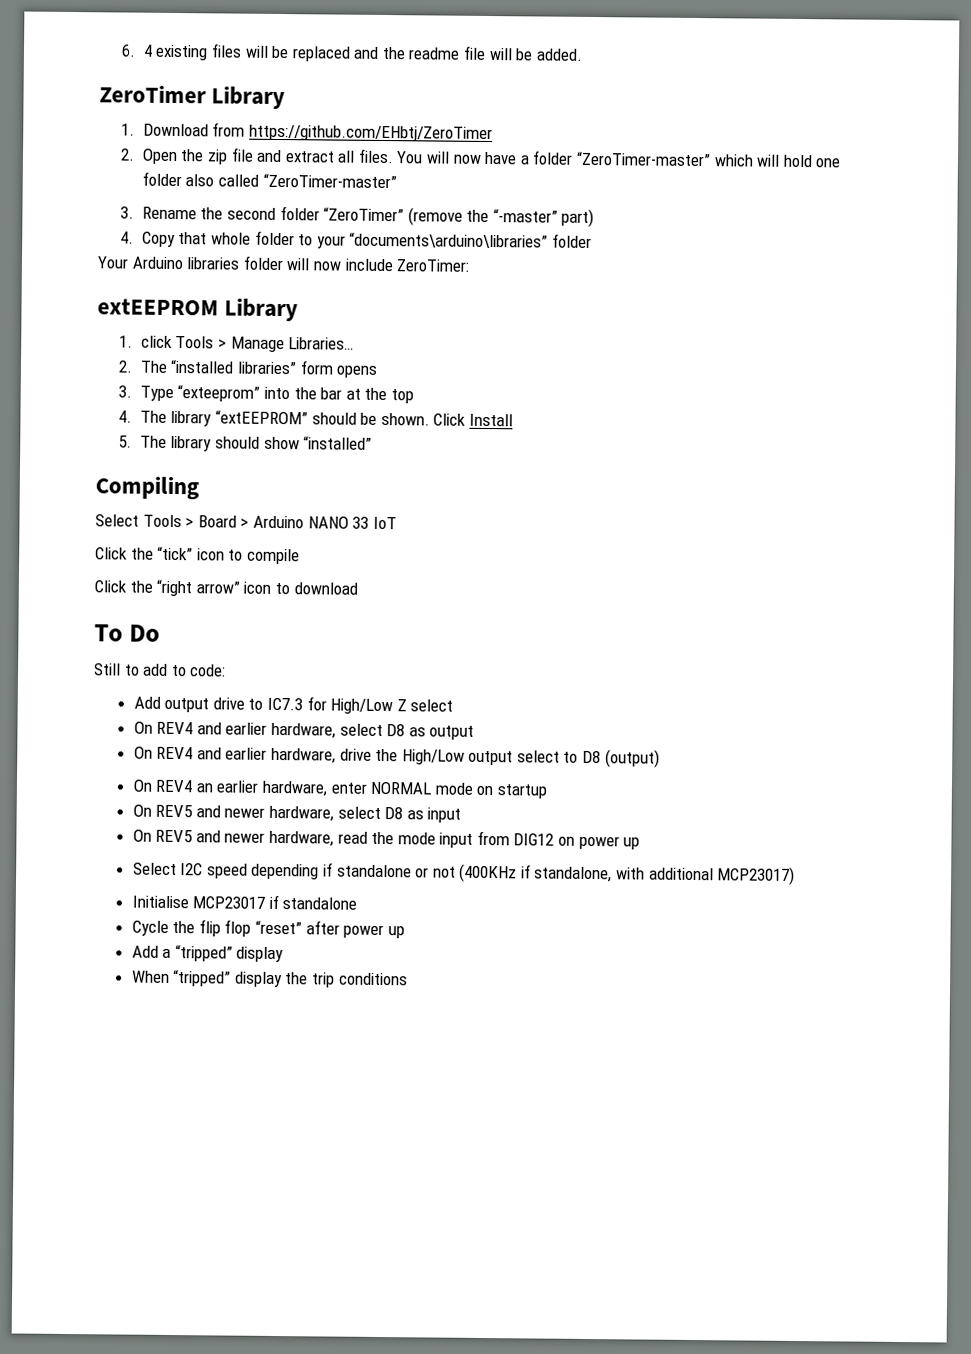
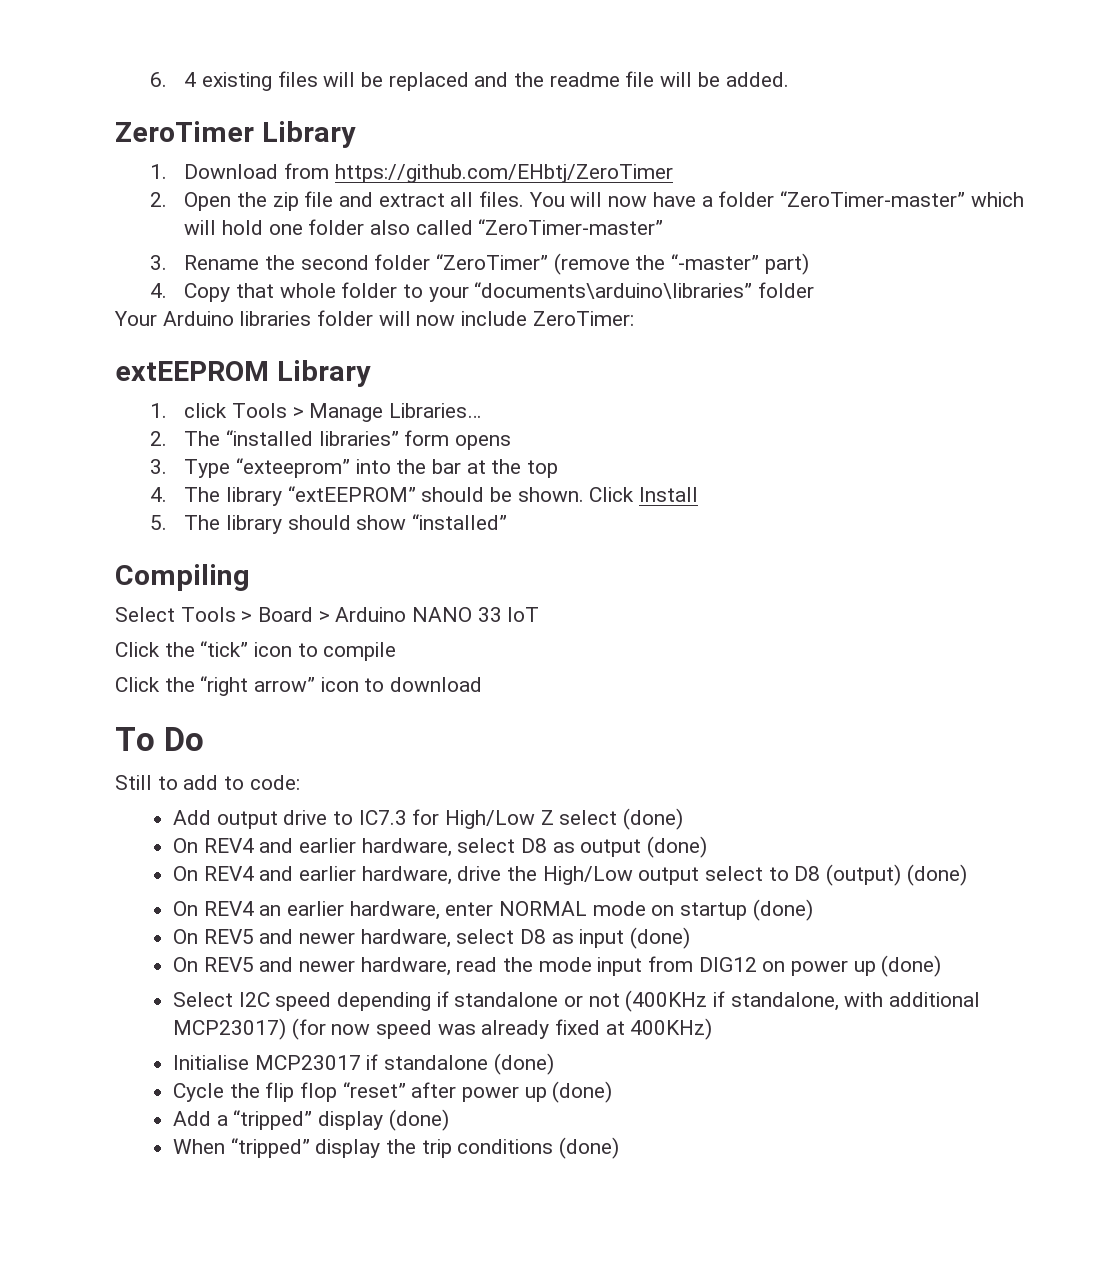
(454, 705) none -> [622,808,683,830] (done)
(475, 732) none -> [646,836,707,858] (done)
(660, 758) none -> [906,864,967,886] (done)
(547, 791) none -> [752,899,813,921] (done)
(462, 815) none -> [629,927,690,949] (done)
(641, 843) none -> [881,955,942,977] (done)
(796, 875) none -> [291,1018,713,1040] (for now speed was already fixed at 400KHz)
(358, 903) none -> [493,1053,554,1075] (done)
(405, 932) none -> [552,1081,613,1103] (done)
(285, 954) none -> [388,1109,449,1131] (done)
(408, 979) none -> [558,1137,619,1159] (done)

